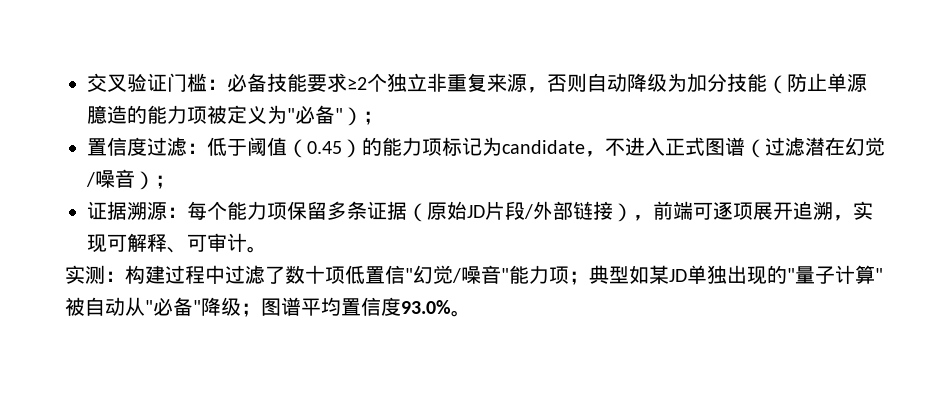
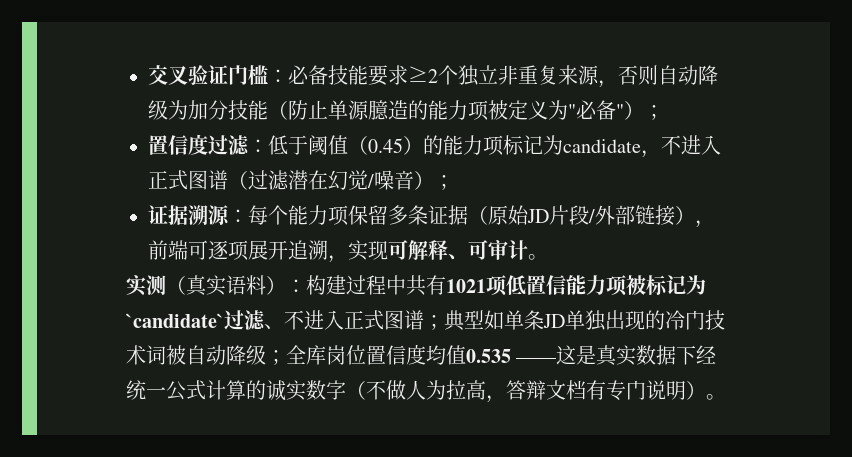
[105,265,569,284] ：构建过程中过滤了数十项低置信"幻觉/噪音"能力项 -> [166,275,706,296] [126,310,424,331] （真实语料）：构建过程中共有1021项低置信能力项被标记为`candidate`过滤、不进入正式图谱
[649,265,669,284] 某 -> [504,310,544,330] 单条
[787,265,883,284] [65,297,451,317] "量子计算"被自动从"必备"降级；图谱平均置信度93.0% -> [665,310,725,330] [126,344,717,366] [126,380,706,403] 冷门技术词被自动降级；全库岗位置信度均值0.535 ——这是真实数据下经统一公式计算的诚实数字（不做人为拉高，答辩文档有专门说明）

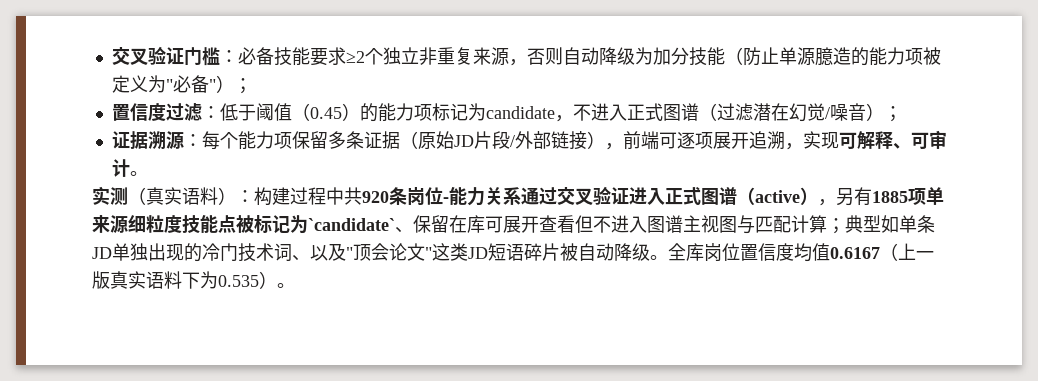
[426,275,706,296] [126,310,424,331] 有1021项低置信能力项被标记为`candidate`过滤、不进入正式图谱 -> [362,186,944,206] [92,215,827,234] 920条岗位-能力关系通过交叉验证进入正式图谱（active），另有1885项单来源细粒度技能点被标记为`candidate`、保留在库可展开查看但不进入图谱主视图与匹配计算
(166, 355) none -> [292,243,560,261] 、以及"顶会论文"这类JD短语碎片
[266,350,286,365] ； -> [650,255,668,260] 。
[466,345,717,366] [126,380,686,403] 0.535 ——这是真实数据下经统一公式计算的诚实数字（不做人为拉高，答辩文档有专门说明 -> [830,243,934,261] [92,271,259,289] 0.6167（上一版真实语料下为0.535

